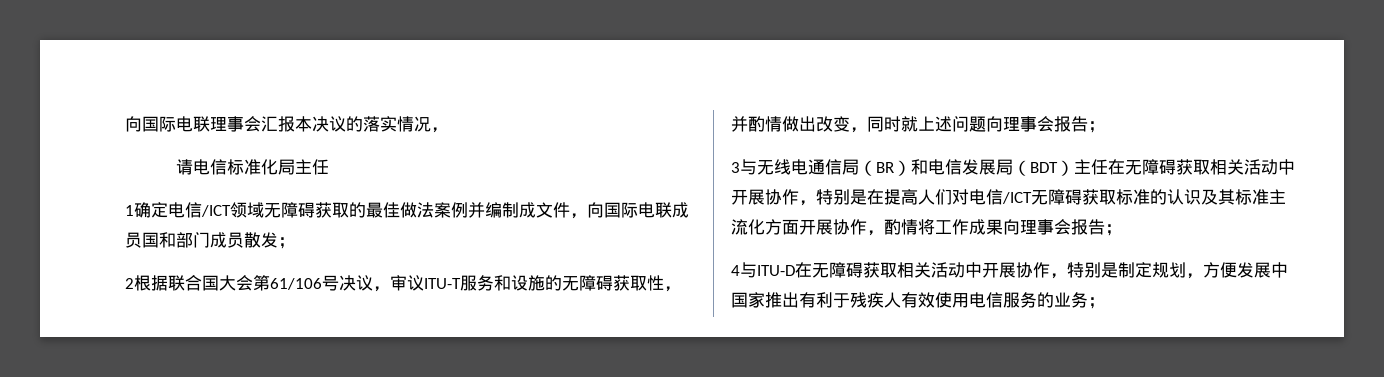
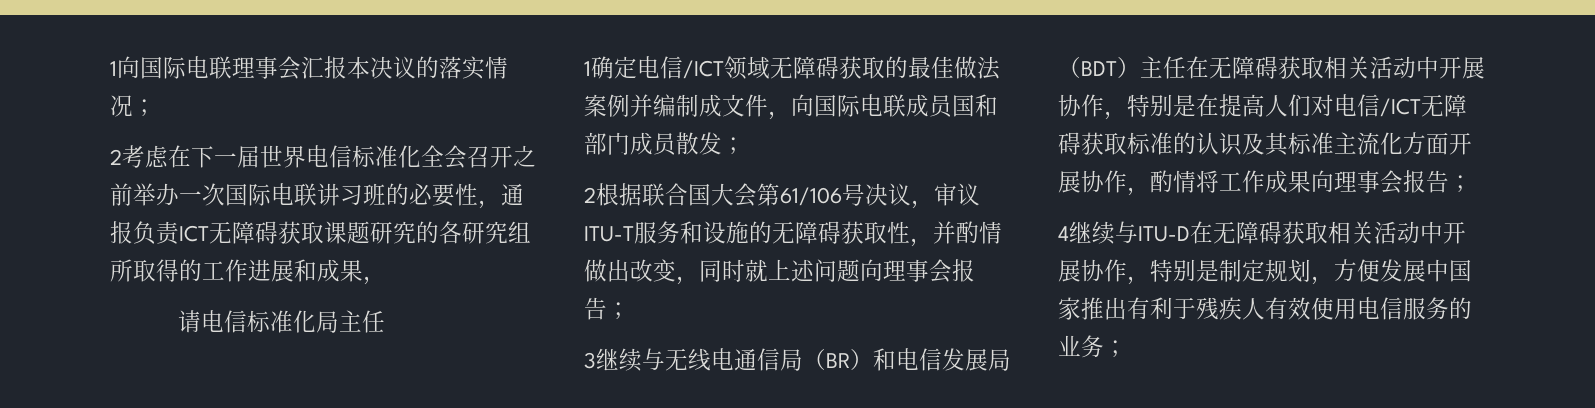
(125, 124) none -> [110,61,117,76] 1
(431, 124) none -> [133,99,156,116] [110,145,536,169] [110,183,524,209] [110,221,531,245] [110,259,363,282] ； // 2考虑在下一届世界电信标准化全会召开之前举办一次国际电联讲习班的必要性，通报负责ICT无障碍获取课题研究的各研究组所取得的工作进展和成果
(740, 167) none -> [596,348,642,372] 继续
(740, 270) none -> [1069,221,1115,245] 继续

